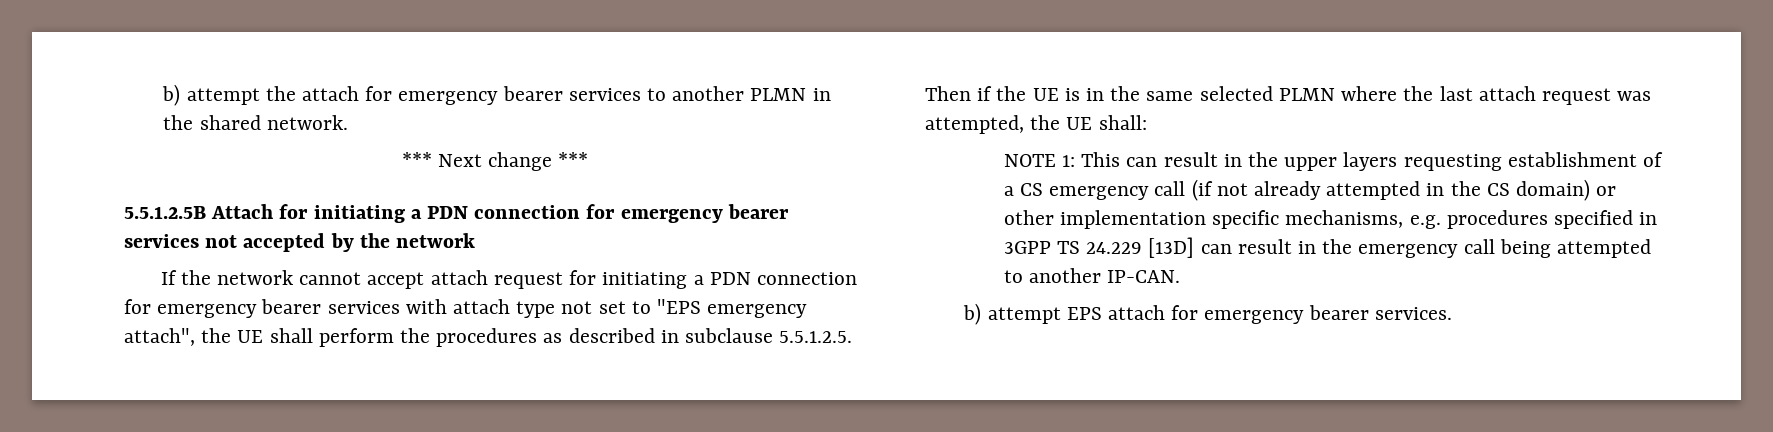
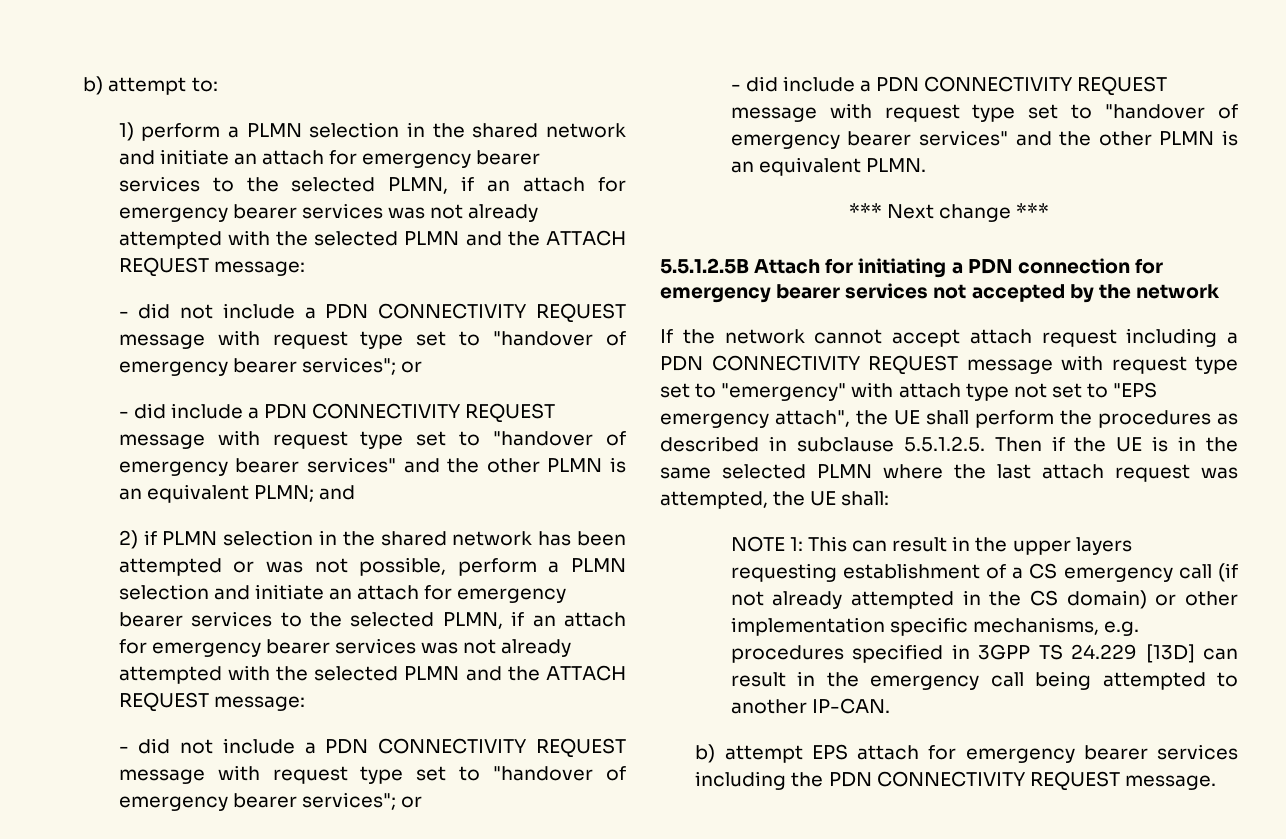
[162,84,831,106] [163,115,348,130] b) attempt the attach for emergency bearer services to another PLMN in the shared network. -> [83,76,218,95] [118,122,626,141] [118,149,541,168] [118,176,626,194] [118,203,539,222] [118,230,626,249] [118,257,305,277] [118,303,626,323] [118,330,626,349] [118,357,423,376] [118,403,556,423] [118,430,626,449] [118,457,627,476] [118,484,356,503] [118,530,627,549] [118,557,626,576] [118,584,567,603] [118,611,626,629] [118,638,572,657] [118,665,626,684] [118,692,305,712] [118,738,626,758] [118,765,626,784] [118,792,423,811] [730,76,1168,96] [730,103,1238,122] [730,130,1238,149] [730,157,926,176] b) attempt to: // 1) perform a PLMN selection in the shared network and initiate an attach for emergency bearer services to the selected PLMN, if an attach for emergency bearer services was not already attempted with the selected PLMN and the ATTACH REQUEST message: // - did not include a PDN CONNECTIVITY REQUEST message with request type set to "handover of emergency bearer services"; or // - did include a PDN CONNECTIVITY REQUEST message with request type set to "handover of emergency bearer services" and the other PLMN is an equivalent PLMN; and // 2) if PLMN selection in the shared network has been attempted or was not possible, perform a PLMN selection and initiate an attach for emergency bearer services to the selected PLMN, if an attach for emergency bearer services was not already attempted with the selected PLMN and the ATTACH REQUEST message: // - did not include a PDN CONNECTIVITY REQUEST message with request type set to "handover of emergency bearer services"; or // - did include a PDN CONNECTIVITY REQUEST message with request type set to "handover of emergency bearer services" and the other PLMN is an equivalent PLMN.
[569,270,857,289] [124,299,400,318] for initiating a PDN connection for emergency bearer services -> [1126,328,1238,347] [660,355,1238,375] [660,383,847,401] including a PDN CONNECTIVITY REQUEST message with request type set to "emergency"
[1374,307,1452,320] services. -> [1157,744,1238,760] [695,771,1216,791] services including the PDN CONNECTIVITY REQUEST message.

